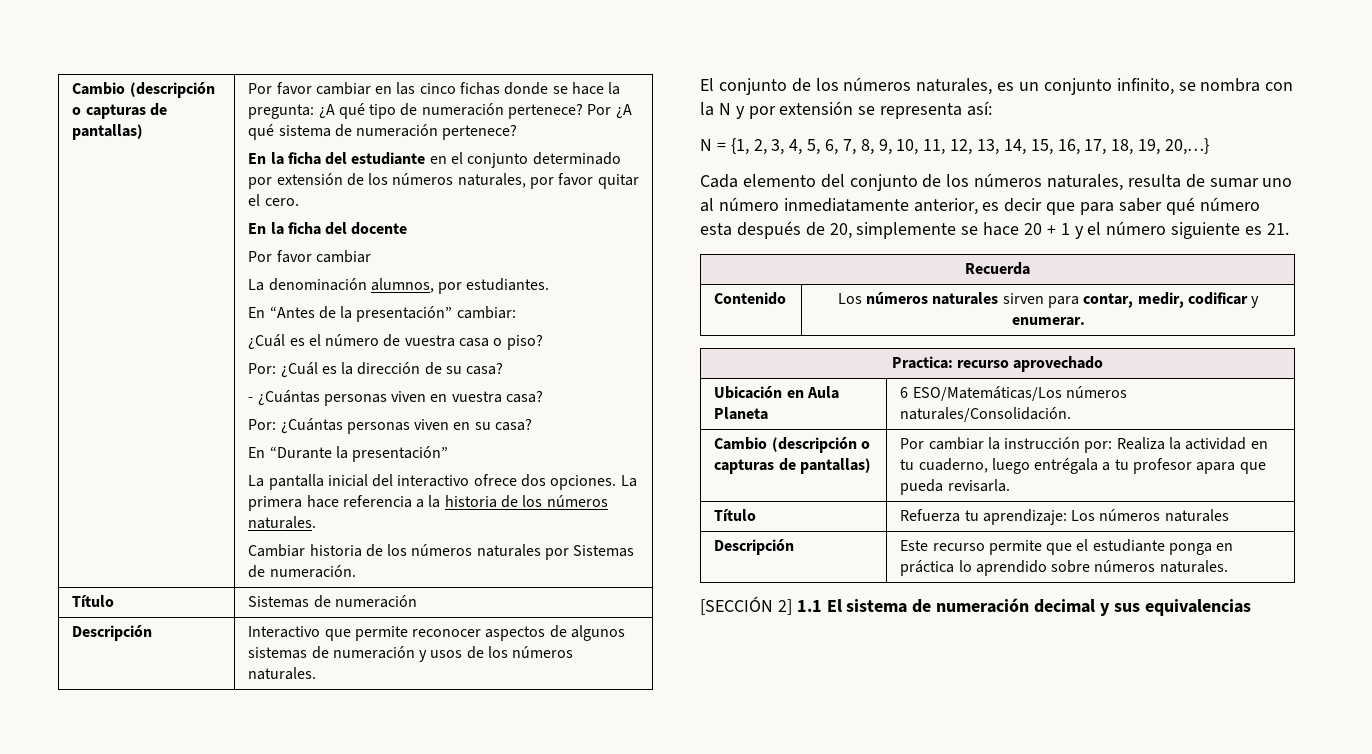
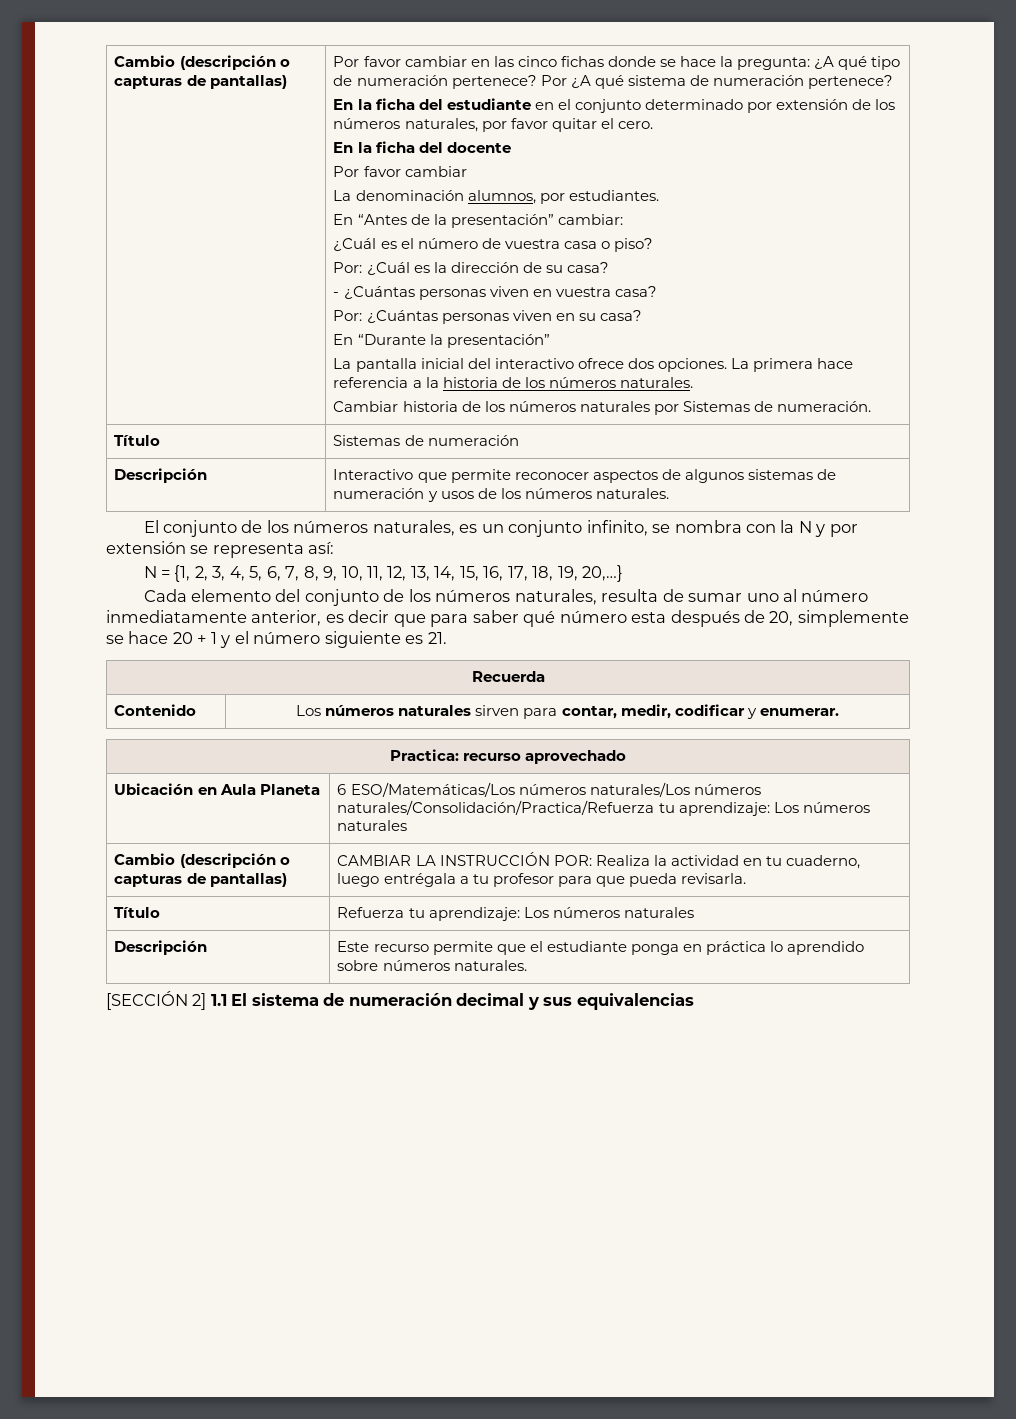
[900,407,1072,422] [714,437,870,453] [714,458,871,474] [900,437,1113,453] naturales/Consolidación. // Cambio (descripción o capturas de pantallas) | Por cambiar la instrucción por: -> [589,782,761,797] [337,800,870,816] [337,820,408,831] [114,853,290,868] [114,873,287,887] [337,852,592,866] naturales/Los números naturales/Consolidación/Practica/Refuerza tu aprendizaje: Los números naturales // Cambio (descripción o capturas de pantallas) | CAMBIAR LA INSTRUCCIÓN POR:
[1196,462,1236,474] apara -> [557,876,592,887] para

